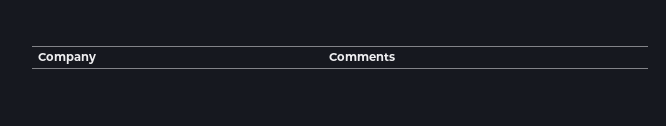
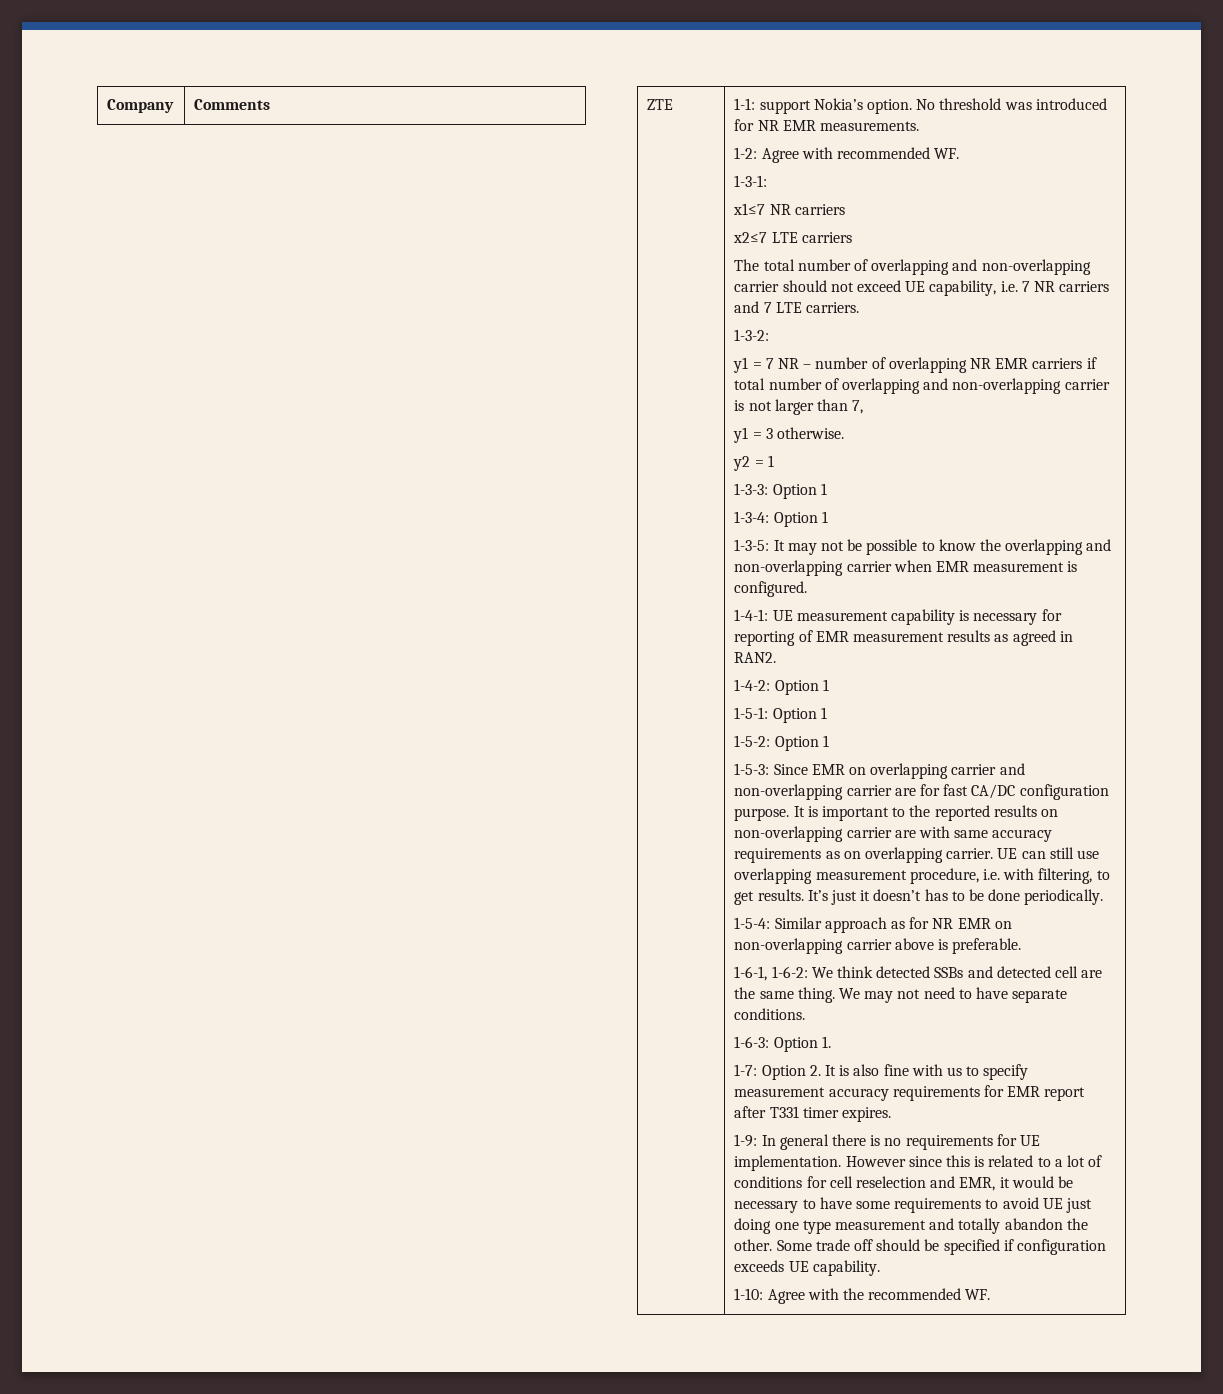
(396, 57) none -> [647,99,674,110] [734,98,1107,114] [734,119,920,131] [734,147,960,163] [734,175,768,187] [733,203,845,215] [733,232,852,243] [734,259,1091,275] [734,280,1110,296] [734,301,860,313] [734,329,770,341] [733,357,1097,373] [734,378,1110,394] [734,399,864,415] [733,427,845,443] [733,455,774,471] [734,483,827,499] [734,511,828,527] [734,539,1112,555] [734,560,1078,576] [734,581,808,597] [734,609,1062,625] [734,630,1073,646] [734,652,777,663] [734,679,829,695] [734,707,827,723] [734,735,829,751] [734,763,1025,779] [734,784,1109,800] [734,805,1058,821] [734,826,1053,842] [734,847,1099,863] [734,868,1110,884] [734,889,1104,905] [734,917,1012,933] [734,938,1022,954] [734,966,1103,981] [734,987,1068,1003] [734,1008,806,1020] [734,1036,831,1052] [734,1064,1029,1080] [734,1085,1086,1101] [734,1106,892,1122] [734,1134,1040,1150] [734,1155,1103,1171] [734,1176,1073,1191] [734,1197,1092,1213] [734,1218,1088,1234] [734,1239,1106,1255] [734,1260,880,1276] [734,1288,991,1304] // ZTE | 1-1: support Nokia’s option. No threshold was introduced for NR EMR measurements. // 1-2: Agree with recommended WF. // 1-3-1: // x1≤7 NR carriers // x2≤7 LTE carriers // The total number of overlapping and non-overlapping carrier should not exceed UE capability, i.e. 7 NR carriers and 7 LTE carriers. // 1-3-2: // y1 = 7 NR – number of overlapping NR EMR carriers if total number of overlapping and non-overlapping carrier is not larger than 7, // y1 = 3 otherwise. // y2 = 1 // 1-3-3: Option 1 // 1-3-4: Option 1 // 1-3-5: It may not be possible to know the overlapping and non-overlapping carrier when EMR measurement is configured. // 1-4-1: UE measurement capability is necessary for reporting of EMR measurement results as agreed in RAN2. // 1-4-2: Option 1 // 1-5-1: Option 1 // 1-5-2: Option 1 // 1-5-3: Since EMR on overlapping carrier and non-overlapping carrier are for fast CA/DC configuration purpose. It is important to the reported results on non-overlapping carrier are with same accuracy requirements as on overlapping carrier. UE can still use overlapping measurement procedure, i.e. with filtering, to get results. It’s just it doesn’t has to be done periodically. // 1-5-4: Similar approach as for NR EMR on non-overlapping carrier above is preferable. // 1-6-1, 1-6-2: We think detected SSBs and detected cell are the same thing. We may not need to have separate conditions. // 1-6-3: Option 1. // 1-7: Option 2. It is also fine with us to specify measurement accuracy requirements for EMR report after T331 timer expires. // 1-9: In general there is no requirements for UE implementation. However since this is related to a lot of conditions for cell reselection and EMR, it would be necessary to have some requirements to avoid UE just doing one type measurement and totally abandon the other. Some trade off should be specified if configuration exceeds UE capability. // 1-10: Agree with the recommended WF.

